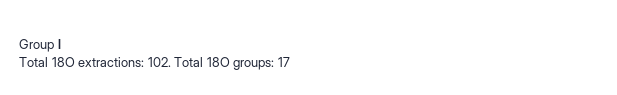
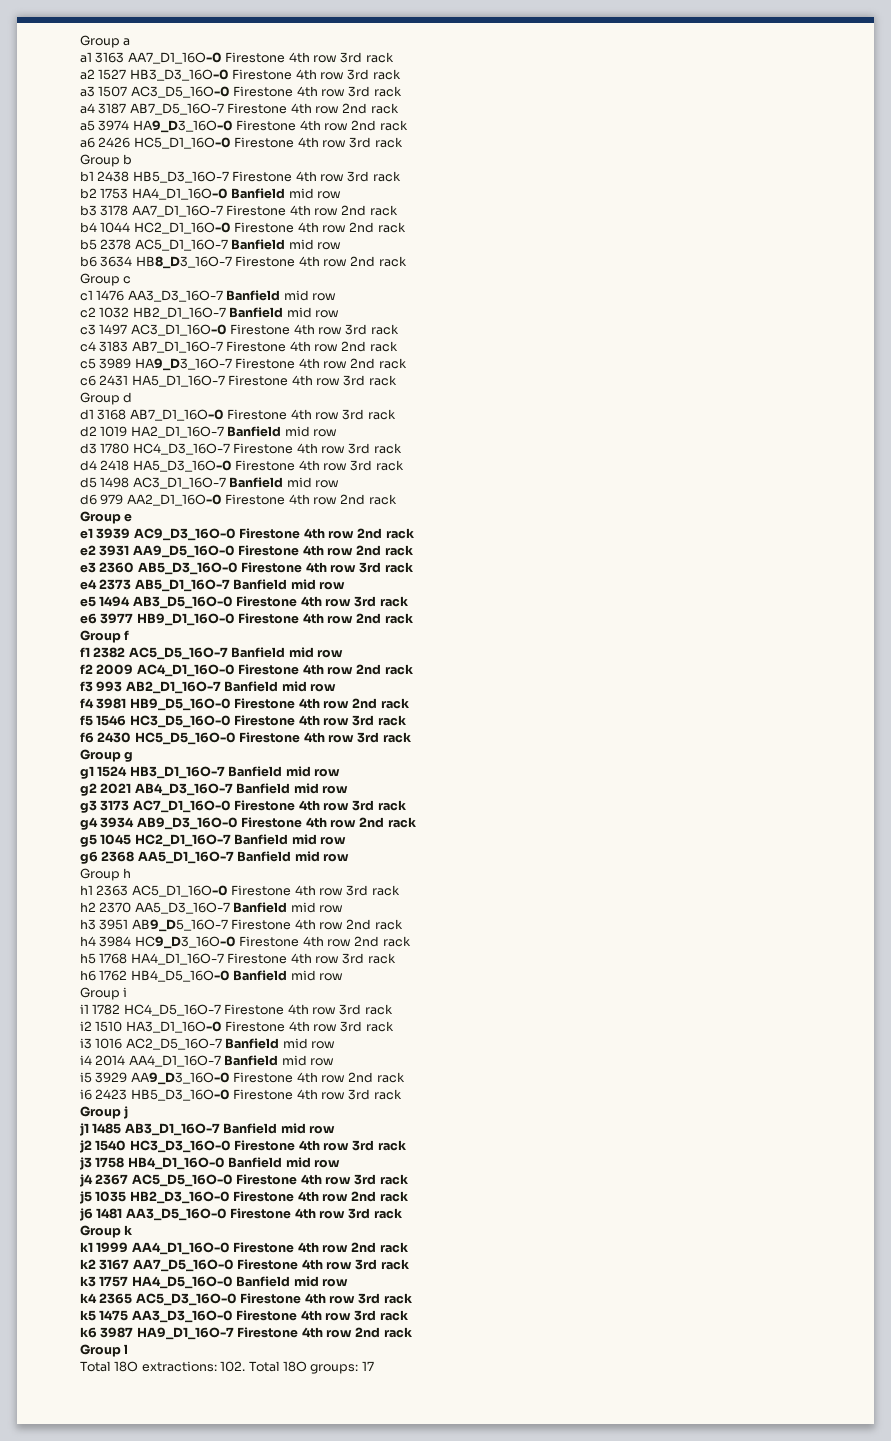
[19,39,54,52] Group -> [80,35,131,48] [80,52,394,64] [80,69,401,81] [80,86,402,98] [80,103,399,115] [80,120,408,133] [80,137,403,149] [80,154,133,167] [80,171,401,183] [80,188,341,200] [80,205,398,217] [80,222,406,234] [80,239,341,251] [80,256,407,269] [80,273,132,286] [80,290,336,302] [80,307,339,319] [80,324,399,336] [80,341,398,353] [80,358,407,371] [80,375,397,387] [80,392,133,405] [80,409,396,421] [80,426,337,438] [80,443,402,455] [80,460,404,472] [80,477,339,489] [80,494,397,506] [80,511,133,524] [80,528,414,541] [80,545,413,558] [80,562,413,575] [80,579,345,592] [80,596,408,609] [80,613,413,626] [80,630,130,643] [80,647,343,660] [80,664,413,677] [80,681,336,694] [80,698,409,711] [80,715,406,728] [80,732,411,745] [80,749,134,762] [80,766,340,779] [80,783,348,796] [80,800,406,813] [80,817,416,830] [80,834,346,847] [80,851,349,864] [80,868,132,881] [80,885,400,897] [80,902,343,914] [80,919,403,932] [80,936,411,949] [80,953,396,965] [80,970,343,982] [80,987,128,1000] [80,1004,393,1016] [80,1021,394,1033] [80,1038,335,1050] [80,1055,334,1067] [80,1072,405,1085] [80,1089,402,1101] [80,1106,129,1119] [80,1123,335,1136] [80,1140,406,1153] [80,1157,340,1170] [80,1174,408,1187] [80,1191,408,1204] [80,1208,402,1221] [80,1225,133,1238] [80,1242,408,1255] [80,1259,409,1272] [80,1276,348,1289] [80,1293,412,1306] [80,1310,408,1323] [80,1327,412,1340] [80,1344,121,1357] Group a // a1 3163 AA7_D1_16O-0 Firestone 4th row 3rd rack // a2 1527 HB3_D3_16O-0 Firestone 4th row 3rd rack // a3 1507 AC3_D5_16O-0 Firestone 4th row 3rd rack // a4 3187 AB7_D5_16O-7 Firestone 4th row 2nd rack // a5 3974 HA9_D3_16O-0 Firestone 4th row 2nd rack // a6 2426 HC5_D1_16O-0 Firestone 4th row 3rd rack // Group b // b1 2438 HB5_D3_16O-7 Firestone 4th row 3rd rack // b2 1753 HA4_D1_16O-0 Banfield mid row // b3 3178 AA7_D1_16O-7 Firestone 4th row 2nd rack // b4 1044 HC2_D1_16O-0 Firestone 4th row 2nd rack // b5 2378 AC5_D1_16O-7 Banfield mid row // b6 3634 HB8_D3_16O-7 Firestone 4th row 2nd rack // Group c // c1 1476 AA3_D3_16O-7 Banfield mid row // c2 1032 HB2_D1_16O-7 Banfield mid row // c3 1497 AC3_D1_16O-0 Firestone 4th row 3rd rack // c4 3183 AB7_D1_16O-7 Firestone 4th row 2nd rack // c5 3989 HA9_D3_16O-7 Firestone 4th row 2nd rack // c6 2431 HA5_D1_16O-7 Firestone 4th row 3rd rack // Group d // d1 3168 AB7_D1_16O-0 Firestone 4th row 3rd rack // d2 1019 HA2_D1_16O-7 Banfield mid row // d3 1780 HC4_D3_16O-7 Firestone 4th row 3rd rack // d4 2418 HA5_D3_16O-0 Firestone 4th row 3rd rack // d5 1498 AC3_D1_16O-7 Banfield mid row // d6 979 AA2_D1_16O-0 Firestone 4th row 2nd rack // Group e // e1 3939 AC9_D3_16O-0 Firestone 4th row 2nd rack // e2 3931 AA9_D5_16O-0 Firestone 4th row 2nd rack // e3 2360 AB5_D3_16O-0 Firestone 4th row 3rd rack // e4 2373 AB5_D1_16O-7 Banfield mid row // e5 1494 AB3_D5_16O-0 Firestone 4th row 3rd rack // e6 3977 HB9_D1_16O-0 Firestone 4th row 2nd rack // Group f // f1 2382 AC5_D5_16O-7 Banfield mid row // f2 2009 AC4_D1_16O-0 Firestone 4th row 2nd rack // f3 993 AB2_D1_16O-7 Banfield mid row // f4 3981 HB9_D5_16O-0 Firestone 4th row 2nd rack // f5 1546 HC3_D5_16O-0 Firestone 4th row 3rd rack // f6 2430 HC5_D5_16O-0 Firestone 4th row 3rd rack // Group g // g1 1524 HB3_D1_16O-7 Banfield mid row // g2 2021 AB4_D3_16O-7 Banfield mid row // g3 3173 AC7_D1_16O-0 Firestone 4th row 3rd rack // g4 3934 AB9_D3_16O-0 Firestone 4th row 2nd rack // g5 1045 HC2_D1_16O-7 Banfield mid row // g6 2368 AA5_D1_16O-7 Banfield mid row // Group h // h1 2363 AC5_D1_16O-0 Firestone 4th row 3rd rack // h2 2370 AA5_D3_16O-7 Banfield mid row // h3 3951 AB9_D5_16O-7 Firestone 4th row 2nd rack // h4 3984 HC9_D3_16O-0 Firestone 4th row 2nd rack // h5 1768 HA4_D1_16O-7 Firestone 4th row 3rd rack // h6 1762 HB4_D5_16O-0 Banfield mid row // Group i // i1 1782 HC4_D5_16O-7 Firestone 4th row 3rd rack // i2 1510 HA3_D1_16O-0 Firestone 4th row 3rd rack // i3 1016 AC2_D5_16O-7 Banfield mid row // i4 2014 AA4_D1_16O-7 Banfield mid row // i5 3929 AA9_D3_16O-0 Firestone 4th row 2nd rack // i6 2423 HB5_D3_16O-0 Firestone 4th row 3rd rack // Group j // j1 1485 AB3_D1_16O-7 Banfield mid row // j2 1540 HC3_D3_16O-0 Firestone 4th row 3rd rack // j3 1758 HB4_D1_16O-0 Banfield mid row // j4 2367 AC5_D5_16O-0 Firestone 4th row 3rd rack // j5 1035 HB2_D3_16O-0 Firestone 4th row 2nd rack // j6 1481 AA3_D5_16O-0 Firestone 4th row 3rd rack // Group k // k1 1999 AA4_D1_16O-0 Firestone 4th row 2nd rack // k2 3167 AA7_D5_16O-0 Firestone 4th row 3rd rack // k3 1757 HA4_D5_16O-0 Banfield mid row // k4 2365 AC5_D3_16O-0 Firestone 4th row 3rd rack // k5 1475 AA3_D3_16O-0 Firestone 4th row 3rd rack // k6 3987 HA9_D1_16O-7 Firestone 4th row 2nd rack // Group

